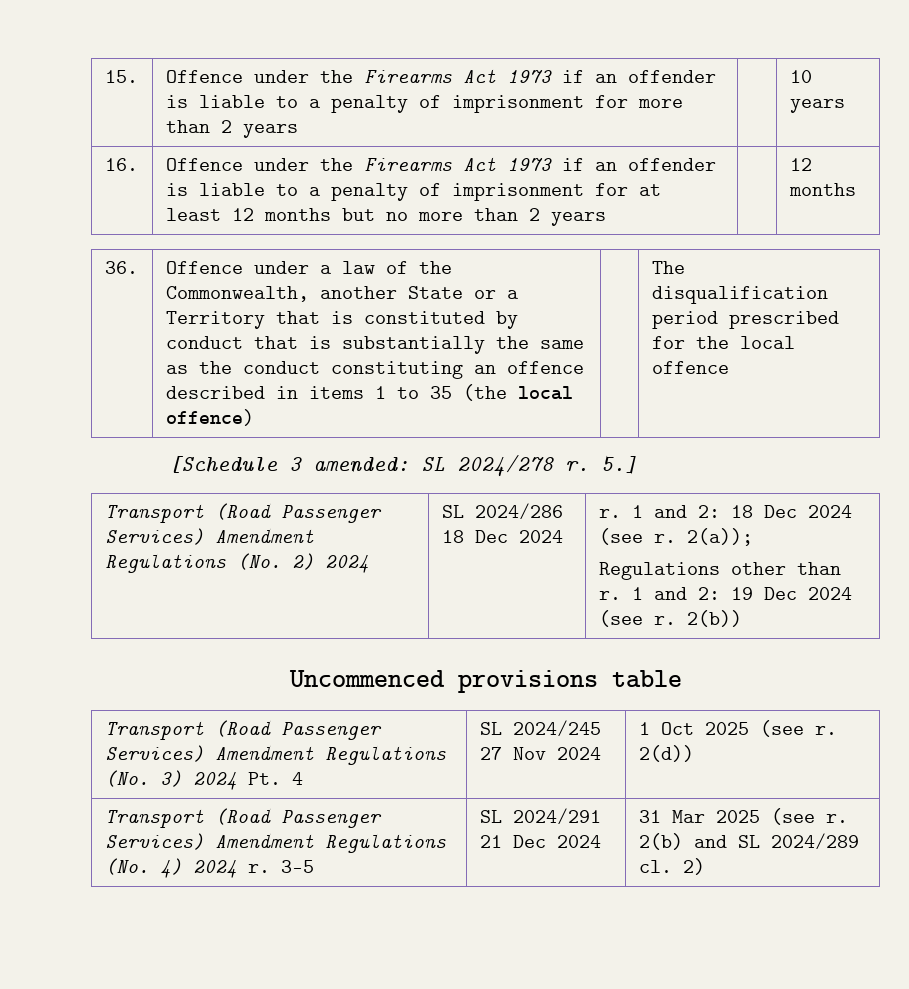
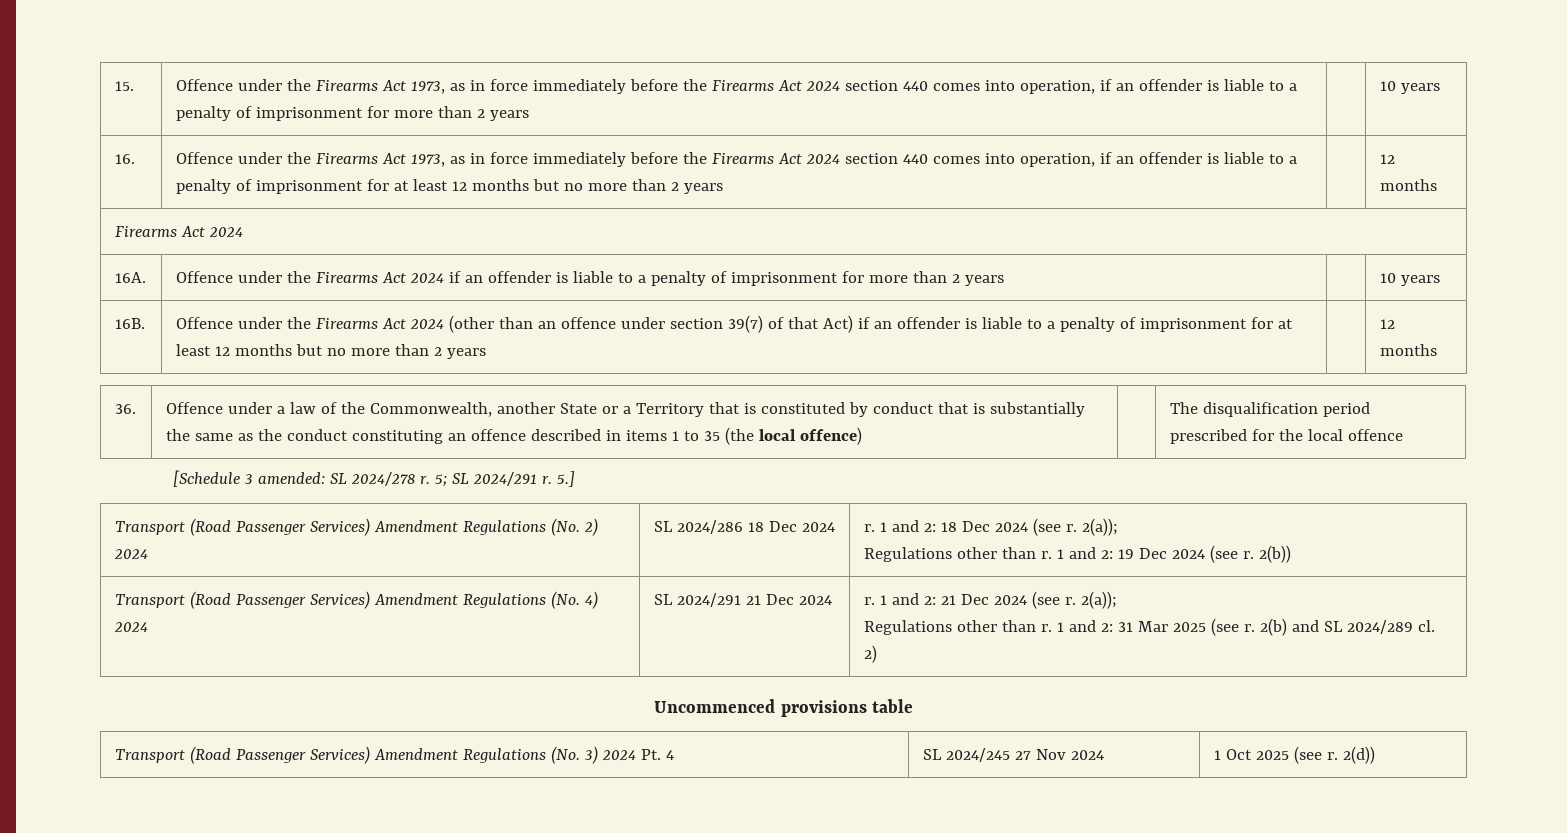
[506,70,552,83] 1973 -> [410,79,1095,94] 1973, as in force immediately before the Firearms Act 2024 section 440 comes into operation,
[506,158,552,171] 1973 -> [410,152,1297,167] [175,179,723,194] [1379,154,1395,164] [1379,179,1437,191] [114,226,243,238] [114,272,146,283] [175,271,1004,286] [1379,273,1440,286] [114,318,145,329] [175,315,853,333] 1973, as in force immediately before the Firearms Act 2024 section 440 comes into operation, if an offender is liable to a penalty of imprisonment for at least 12 months but no more than 2 years | | 12 months // Firearms Act 2024 // 16A. | Offence under the Firearms Act 2024 if an offender is liable to a penalty of imprisonment for more than 2 years | | 10 years // 16B. | Offence under the Firearms Act 2024 (other than an offence under section 39(7) of that Act)
(589, 466) none -> [434,472,552,487] 5; SL 2024/291 r.
(742, 618) none -> [114,591,598,609] [113,622,148,633] [653,593,832,607] [863,591,1117,609] [863,618,1435,636] [863,645,877,663] // Transport (Road Passenger Services) Amendment Regulations (No. 4) 2024 | SL 2024/291 21 Dec 2024 | r. 1 and 2: 21 Dec 2024 (see r. 2(a)); // Regulations other than r. 1 and 2: 31 Mar 2025 (see r. 2(b) and SL 2024/289 cl. 2)
[104,808,382,828] [104,833,446,853] [104,858,314,879] [479,808,601,825] [479,835,601,848] [638,808,848,825] [638,833,859,850] [638,858,705,875] // Transport (Road Passenger Services) Amendment Regulations (No. 4) 2024 r. 3-5 | SL 2024/291 21 Dec 2024 | 31 Mar 2025 (see r. 2(b) and SL 2024/289 cl. 2) -> (1375, 755) none

